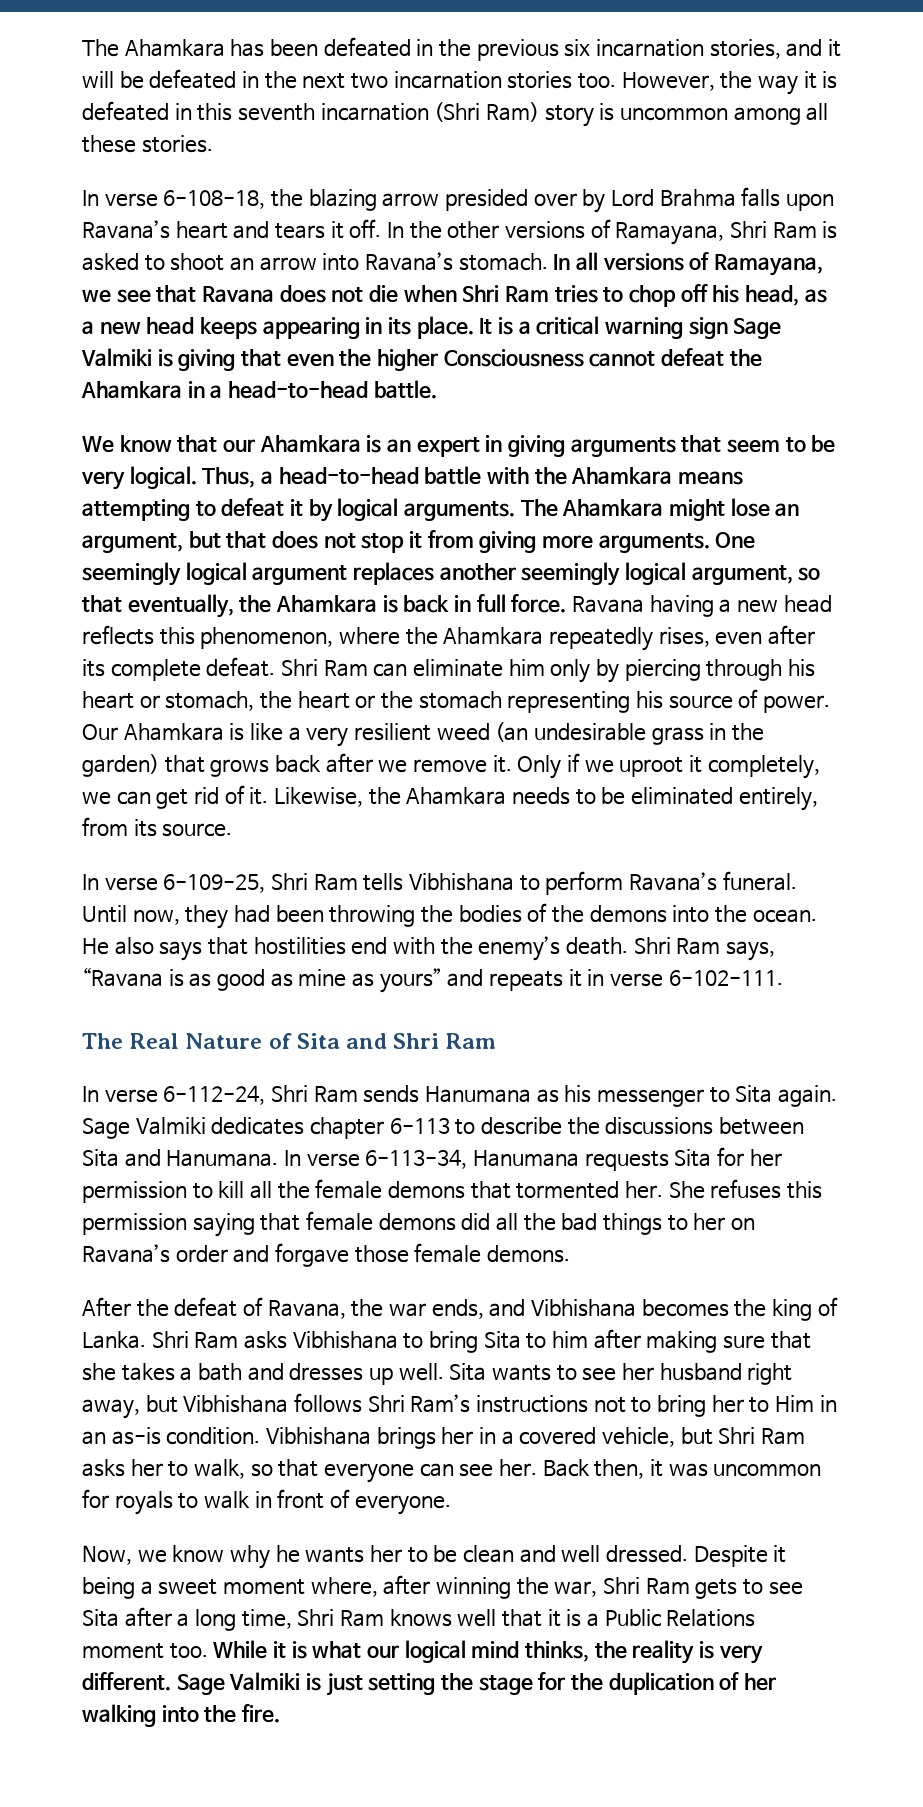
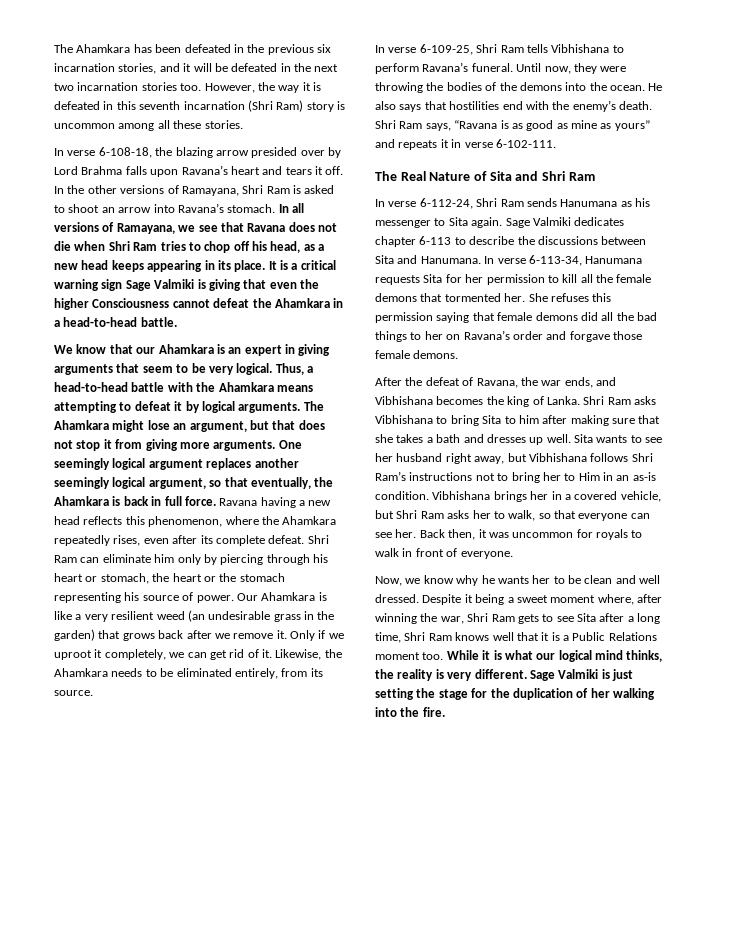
[234,905,324,923] had been -> [600,66,627,72] were

